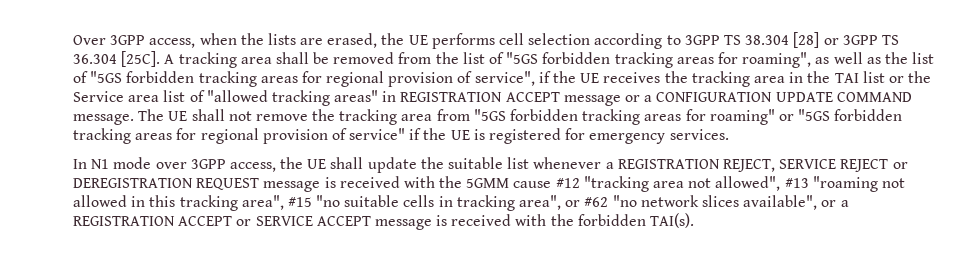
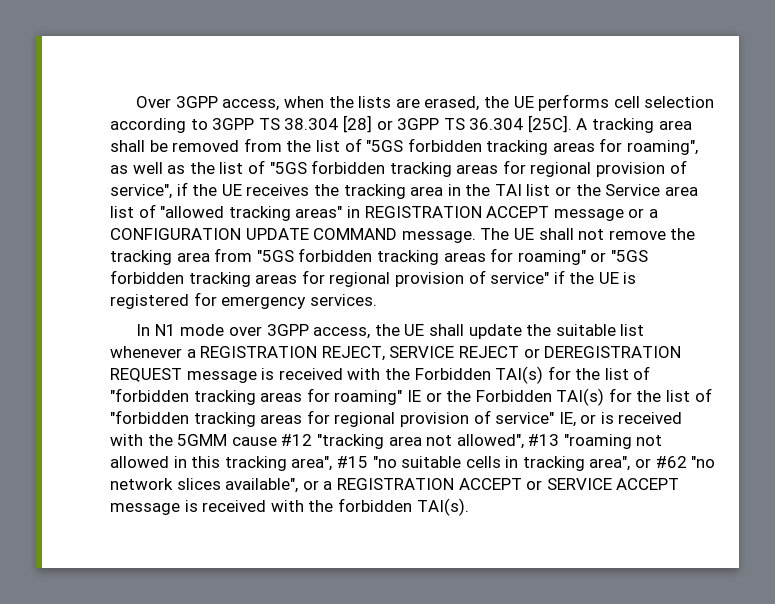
(463, 182) none -> [414,366,651,384] [110,388,712,406] [110,410,683,427] [110,434,173,446] Forbidden TAI(s) for the list of "forbidden tracking areas for roaming" IE or the Forbidden TAI(s) for the list of "forbidden tracking areas for regional provision of service" IE, or is received with the

